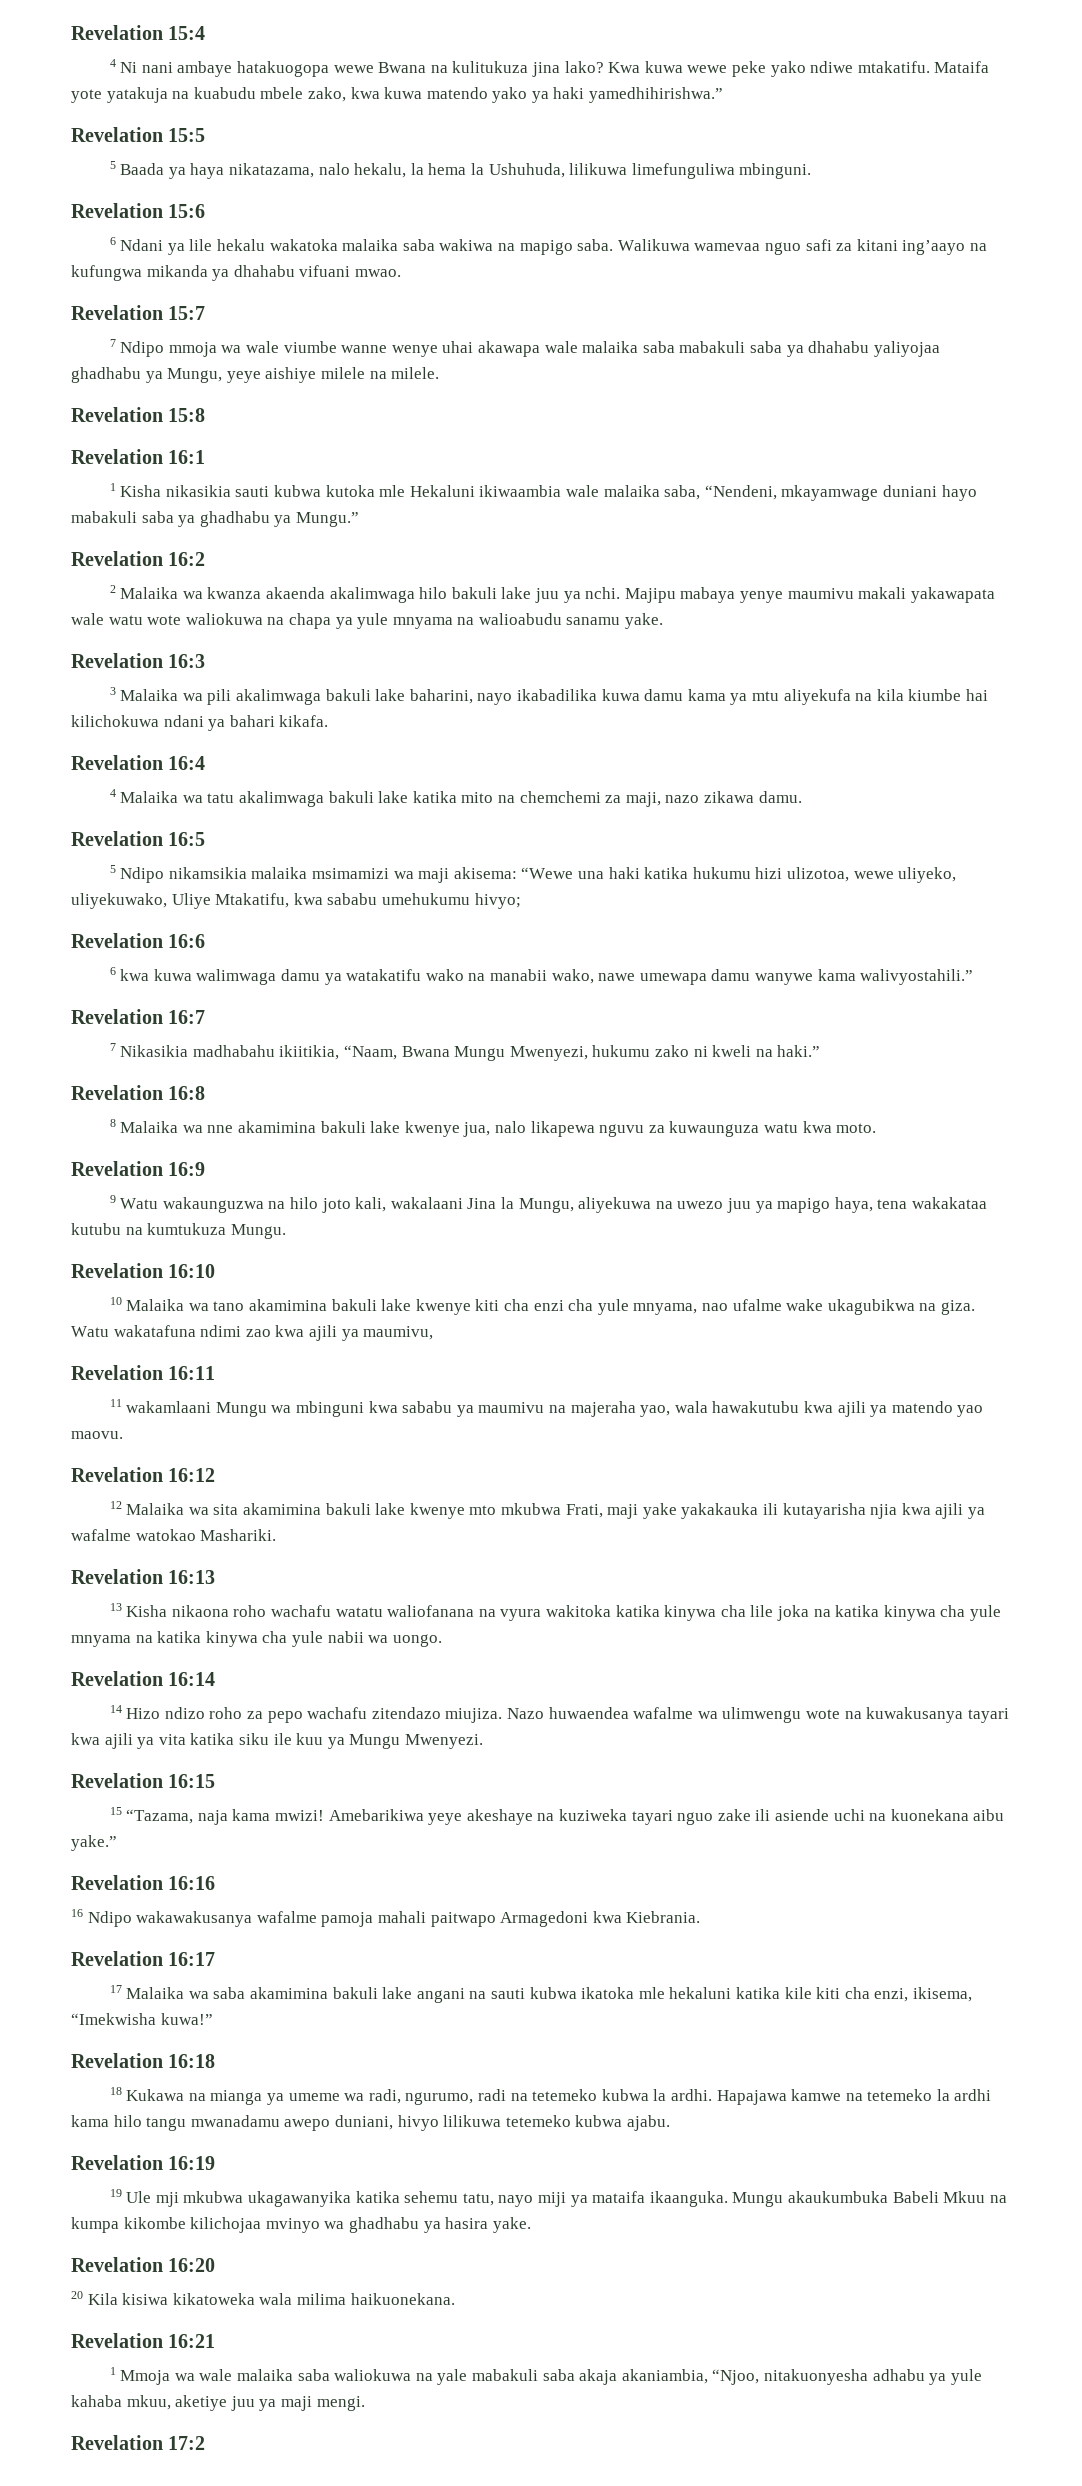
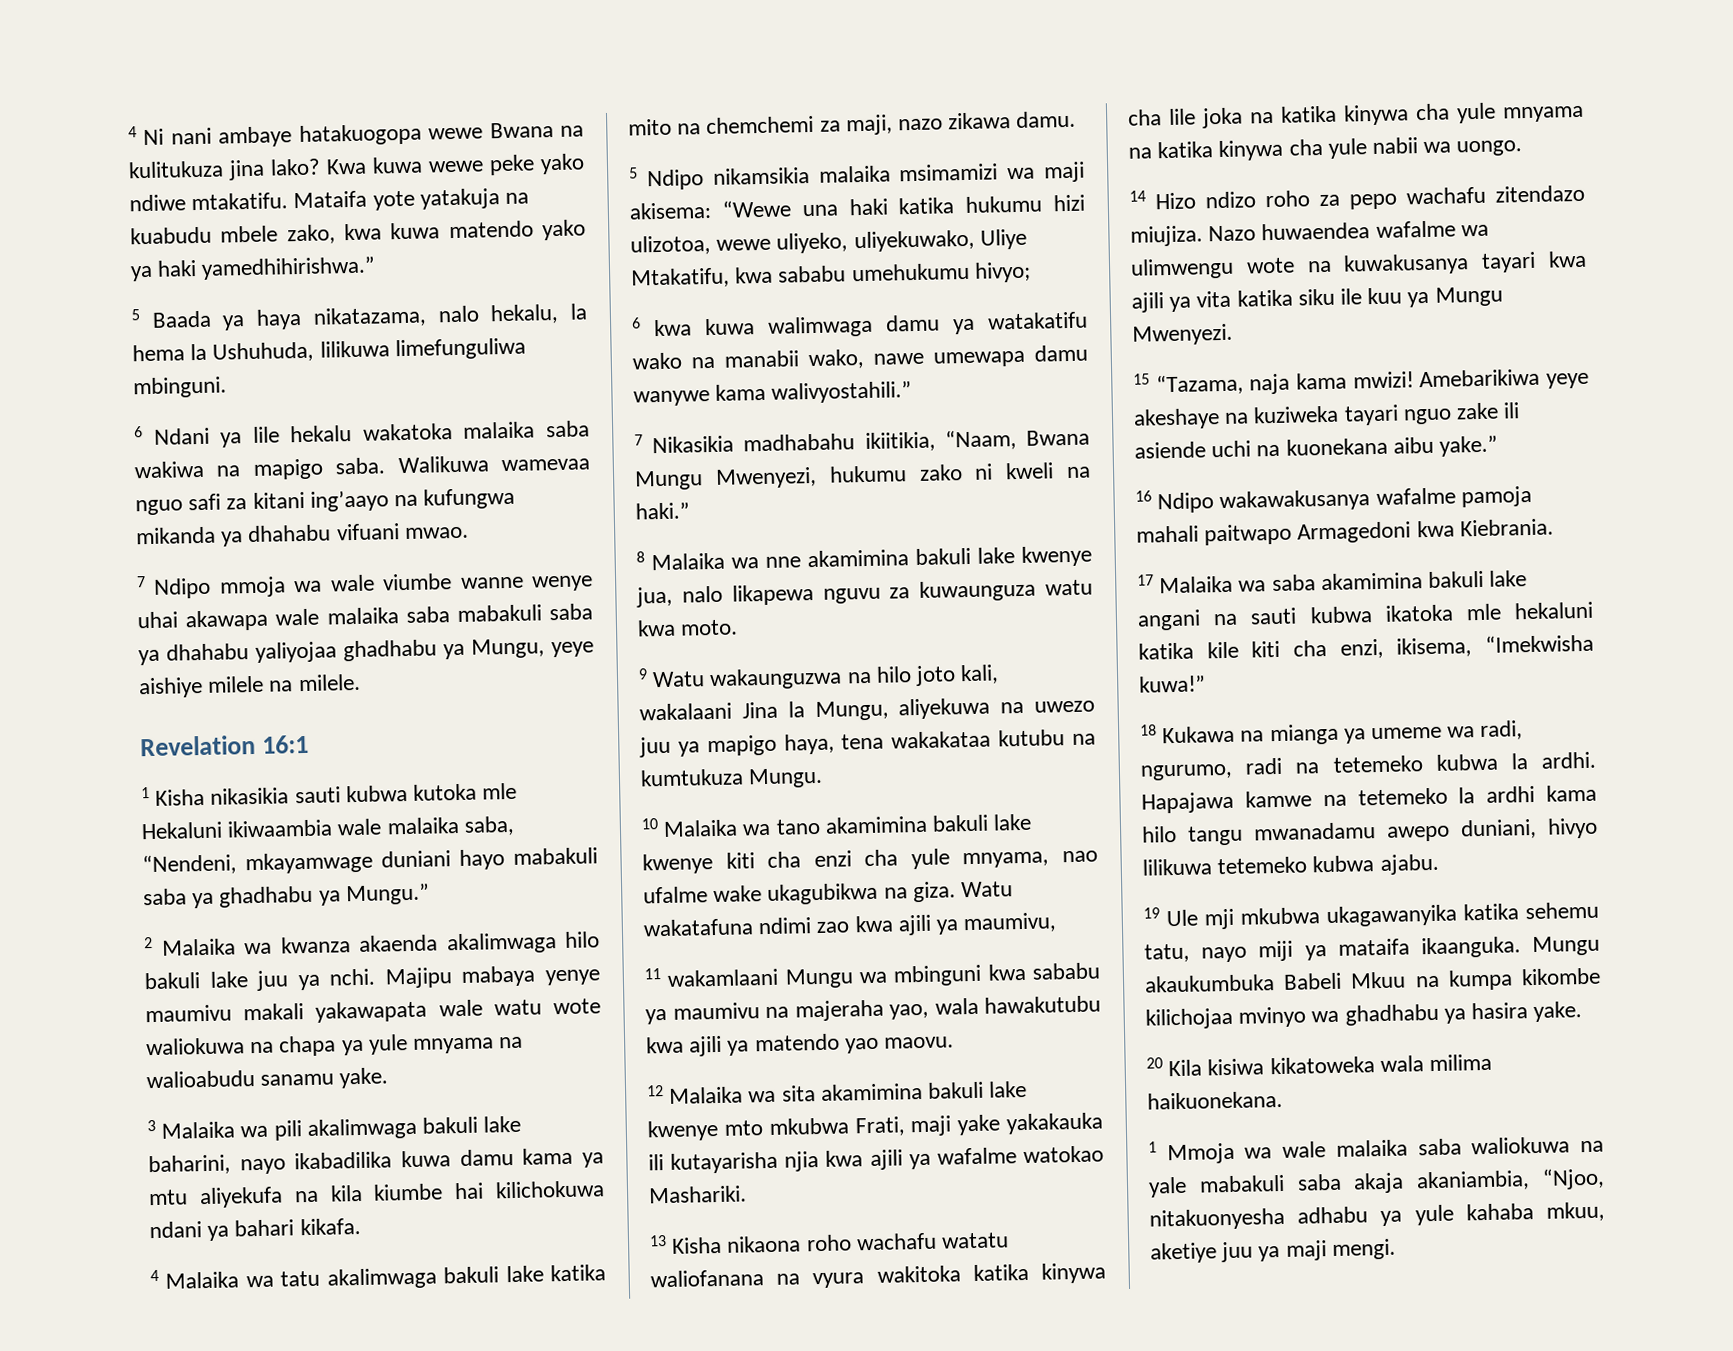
[71,25,206,40] Revelation 15:4 // -> (128, 132) none
[71,127,206,142] // Revelation 15:5 -> (377, 268) none
[71,203,206,218] // Revelation 15:6 -> (227, 387) none
[71,305,206,320] // Revelation 15:7 -> (469, 533) none
[71,407,206,422] // Revelation 15:8 -> (361, 682) none
[71,551,206,566] // Revelation 16:2 -> (430, 894) none
[71,653,206,668] // Revelation 16:3 -> (389, 1078) none
[71,755,206,770] // Revelation 16:4 -> (361, 1226) none
[71,831,206,846] // Revelation 16:5 -> (1077, 119) none
[71,933,206,948] // Revelation 16:6 -> (1031, 272) none
[71,1009,206,1024] // Revelation 16:7 -> (913, 392) none
[71,1085,206,1100] // Revelation 16:8 -> (690, 511) none
[71,1161,206,1176] // Revelation 16:9 -> (739, 627) none
[71,1263,216,1278] // Revelation 16:10 -> (824, 778) none
[71,1365,216,1380] // Revelation 16:11 -> (1058, 923) none
[71,1467,216,1482] // Revelation 16:12 -> (955, 1042) none
[71,1569,216,1584] // Revelation 16:13 -> (747, 1194) none
[71,1671,216,1686] // Revelation 16:14 -> (1523, 148) none
[71,1773,216,1788] // Revelation 16:15 -> (1233, 334) none
[71,1875,216,1890] // Revelation 16:16 -> (1499, 446) none
[71,1951,216,1966] // Revelation 16:17 -> (1554, 527) none
[71,2053,216,2068] // Revelation 16:18 -> (1206, 684) none
[71,2155,216,2170] // Revelation 16:19 -> (1439, 864) none
[71,2257,216,2272] // Revelation 16:20 -> (1583, 1012) none
[71,2333,216,2348] // Revelation 16:21 -> (1283, 1100) none
[71,2435,206,2450] // Revelation 17:2 -> (1396, 1249) none

